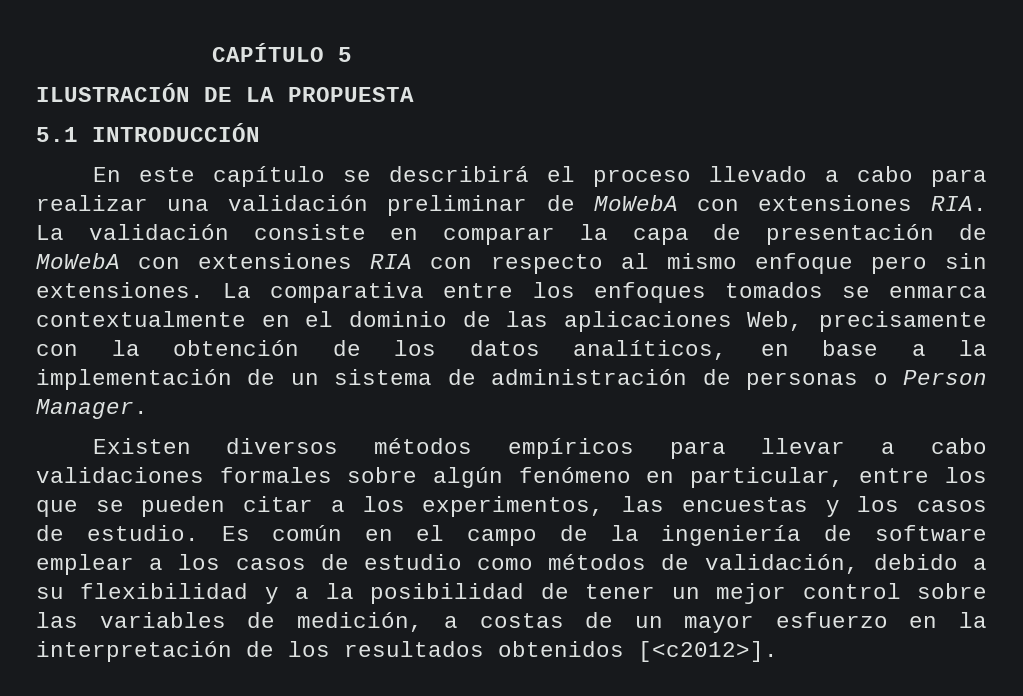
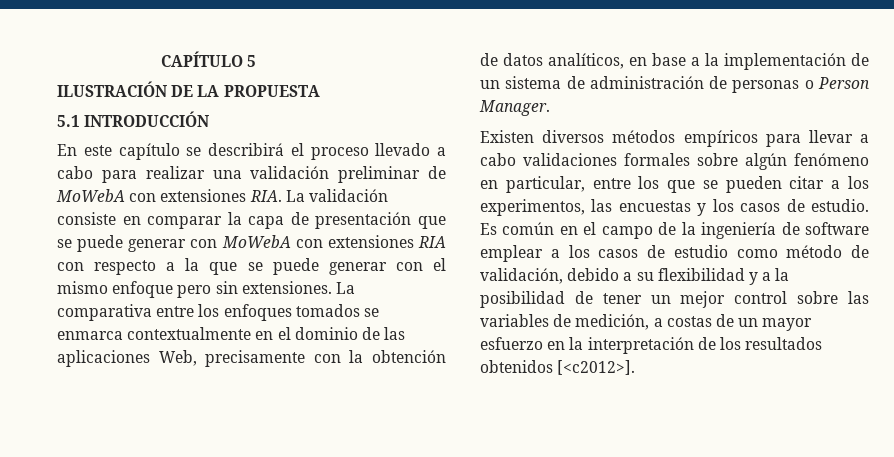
[959,224,988,240] de -> [417,216,446,229] [57,235,218,252] que se puede generar con
[620,253,649,269] al -> [166,258,446,275] a la que se puede generar con el
[394,340,436,356] los -> (498, 59) none
[548,554,647,570] métodos -> [786,245,843,258] método

